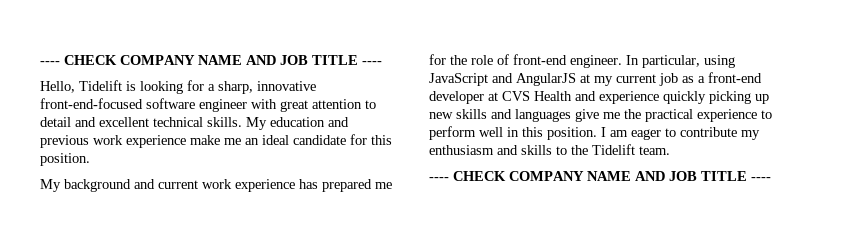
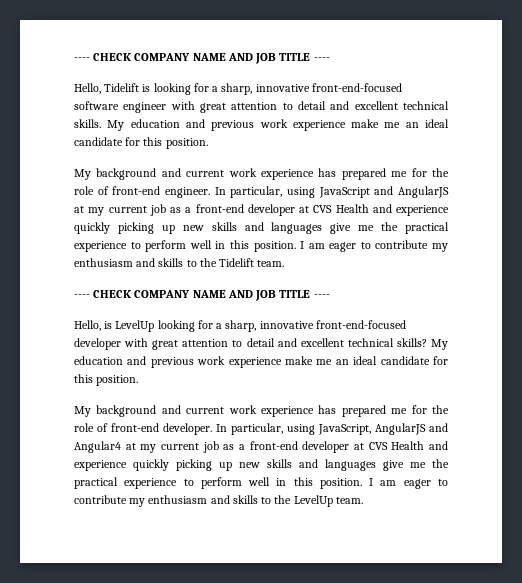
(771, 179) none -> [74,320,406,332] [74,338,448,350] [74,356,448,368] [74,374,139,386] [74,405,449,417] [74,423,448,435] [74,441,448,453] [74,459,449,471] [74,477,448,489] [74,495,363,507] // Hello, is LevelUp looking for a sharp, innovative front-end-focused developer with great attention to detail and excellent technical skills? My education and previous work experience make me an ideal candidate for this position. // My background and current work experience has prepared me for the role of front-end developer. In particular, using JavaScript, AngularJS and Angular4 at my current job as a front-end developer at CVS Health and experience quickly picking up new skills and languages give me the practical experience to perform well in this position. I am eager to contribute my enthusiasm and skills to the LevelUp team.

